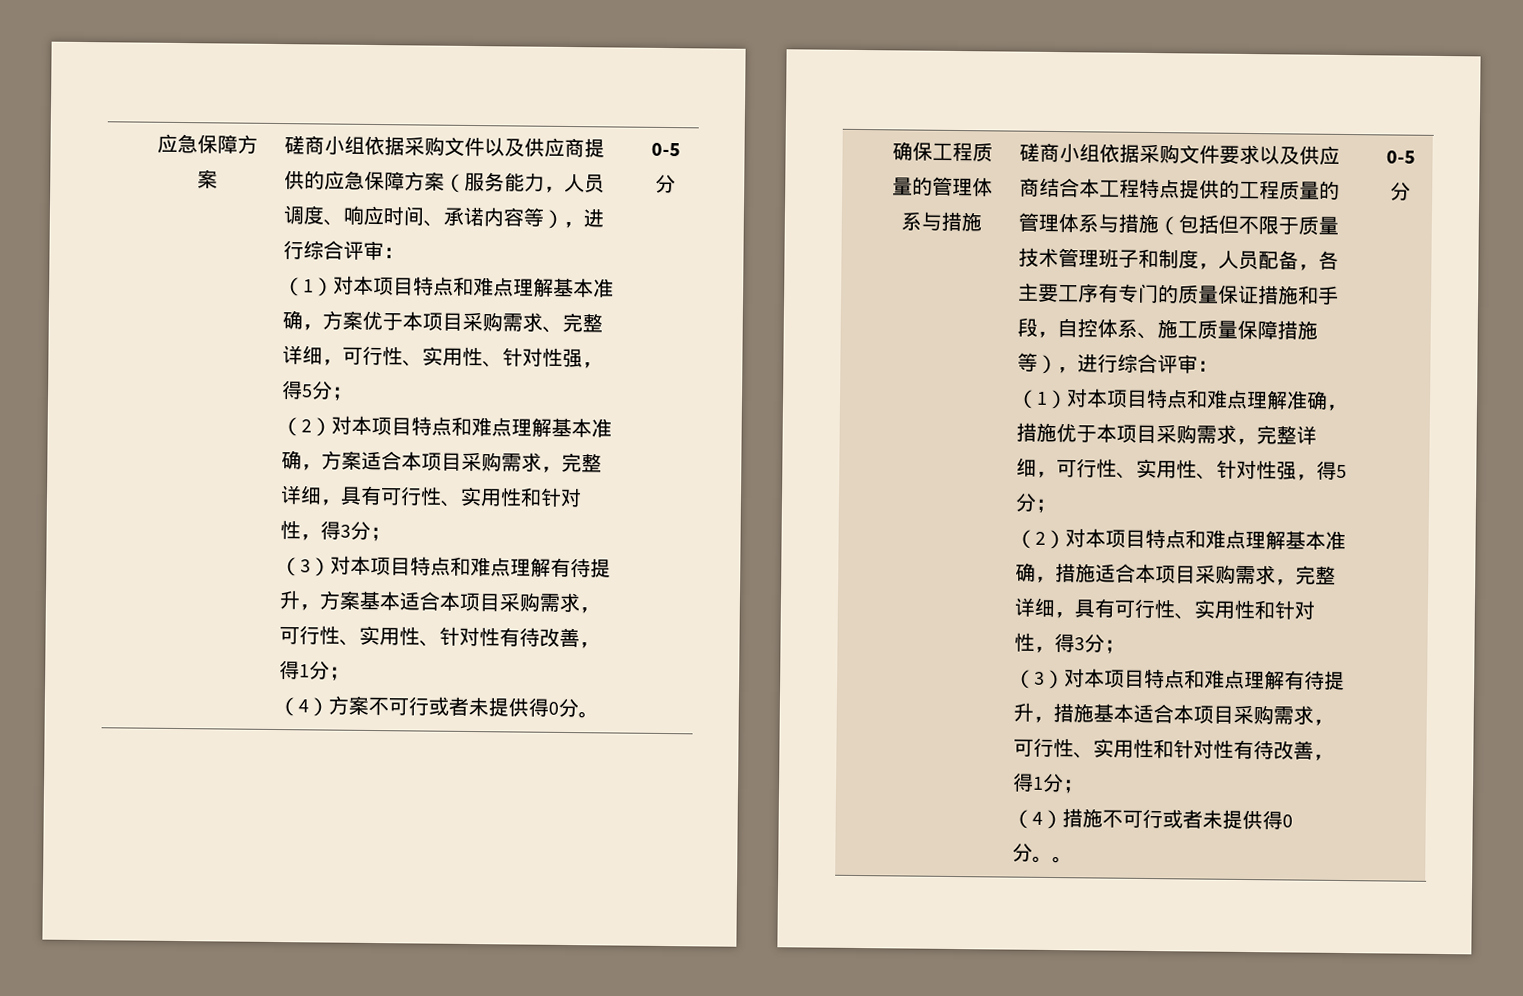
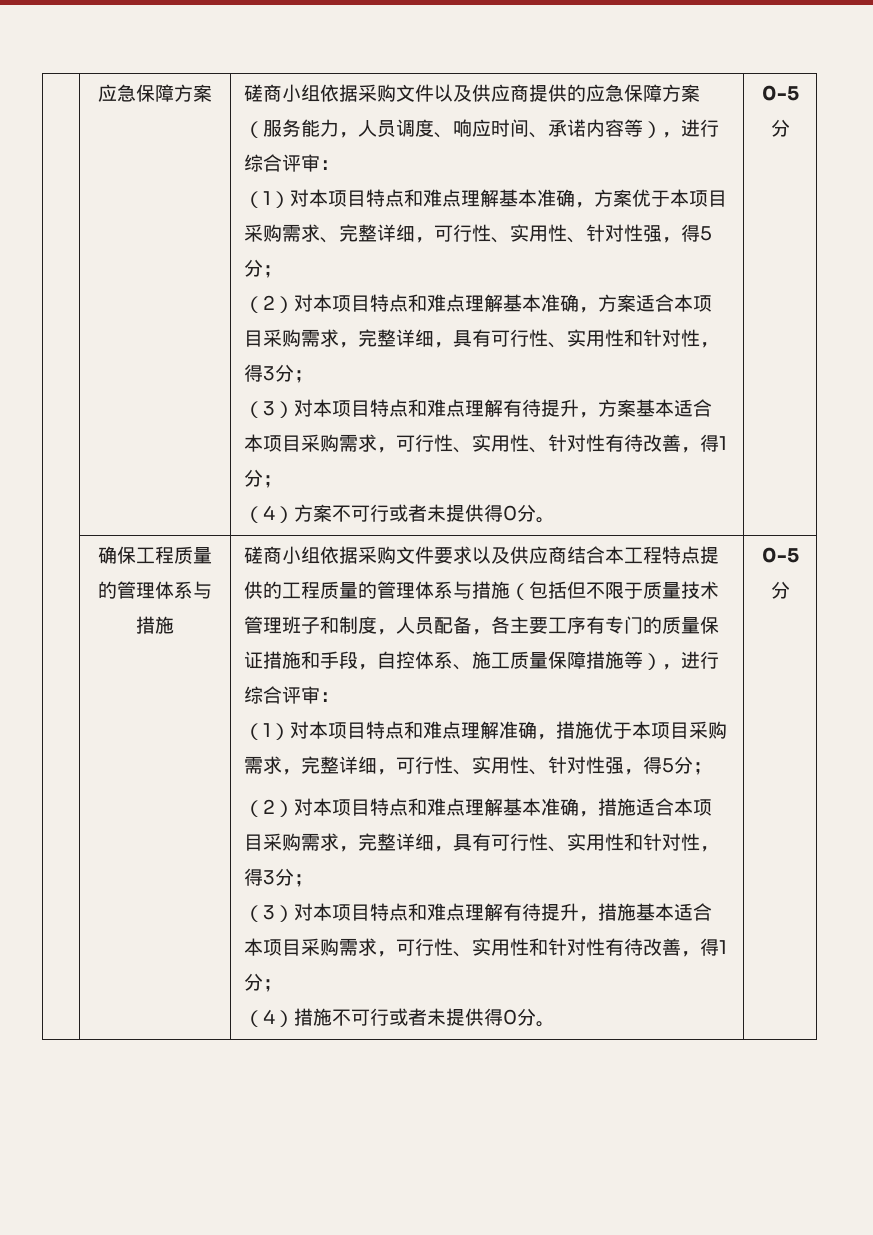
[1052,856,1074,864] 。 -> (555, 1024) none

